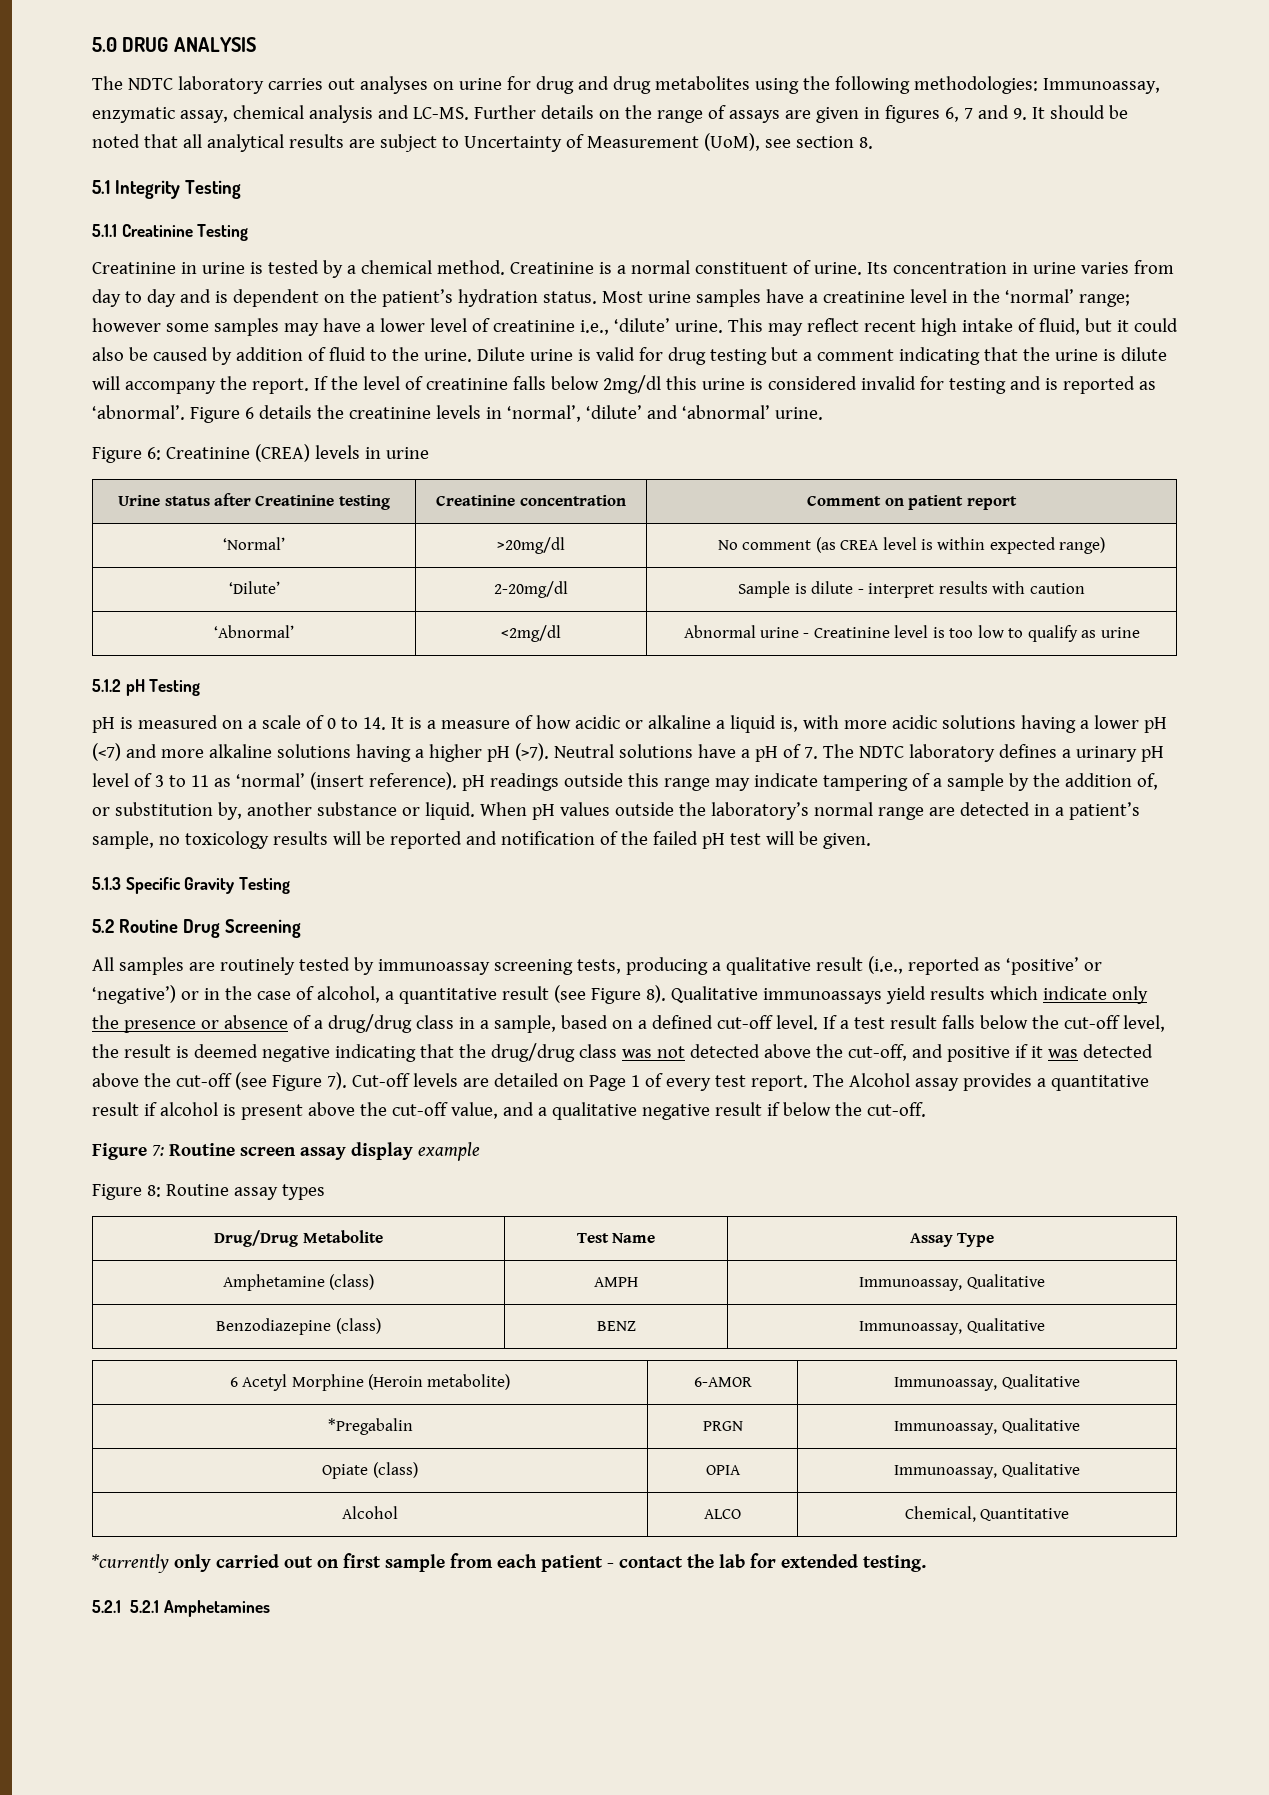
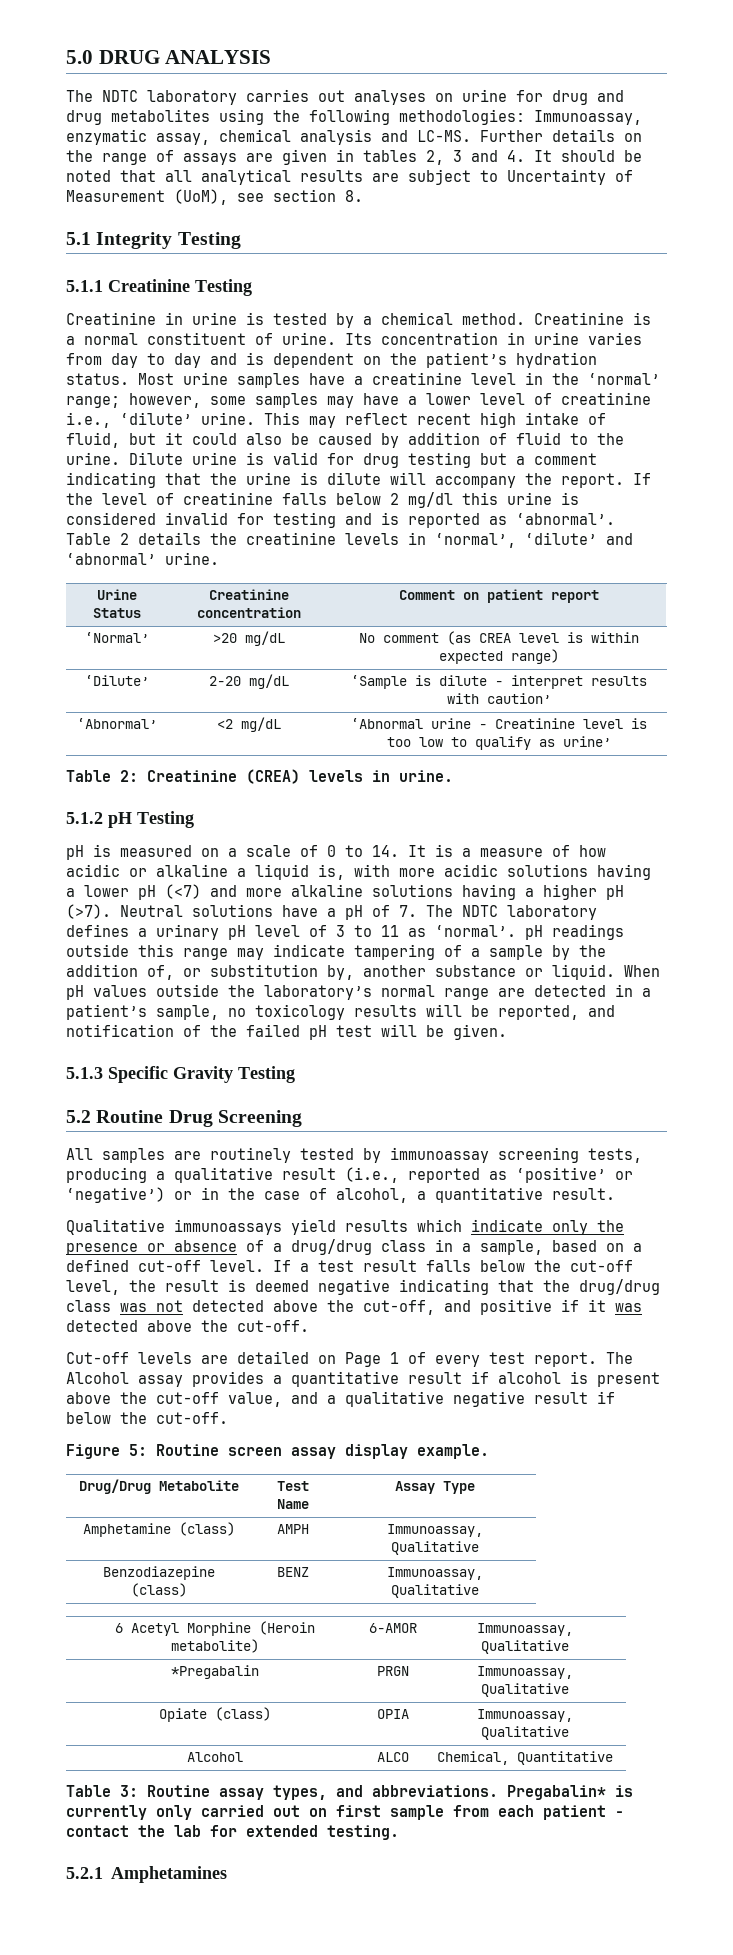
[884,105,1027,123] figures 6, 7 and 9. -> [363,150,525,165] tables 2, 3 and 4.
[92,318,161,332] however -> [129,393,201,408] however,
[602,375,661,394] 2mg/dl -> [390,492,453,508] 2 mg/dl
[189,407,254,423] Figure 6 -> [66,533,129,545] Table 2
[92,444,429,463] [118,493,390,510] // Figure 6: Creatinine (CREA) levels in urine // Urine status after Creatinine testing -> [96,589,137,600] [92,608,141,618] // Urine Status
[497,537,565,554] >20mg/dl -> [213,631,285,646] >20 mg/dL
[494,581,568,598] [738,581,791,598] 2-20mg/dl | Sample -> [209,674,289,689] [350,675,407,689] 2-20 mg/dL | ‘Sample
[1029,583,1085,594] caution -> [486,693,551,704] caution’
[501,625,561,642] [683,625,756,638] <2mg/dl | Abnormal -> [217,717,281,732] [350,718,423,729] <2 mg/dL | ‘Abnormal
[1100,627,1140,638] urine -> [563,736,611,747] [66,769,453,784] urine’ // Table 2: Creatinine (CREA) levels in urine.
[235,772,457,790] ‘normal’ (insert reference). -> [435,925,516,937] ‘normal’.
[389,831,462,849] reported -> [498,1005,579,1020] reported,
[501,985,666,1004] result (see Figure 8). -> [552,1188,615,1200] result. //
[175,1072,347,1091] cut-off (see Figure 7). -> [237,1320,309,1332] cut-off. //
[151,1145,164,1156] 7: -> [129,1444,147,1456] 5:
[417,1142,480,1161] [92,1184,325,1200] example // Figure 8: Routine assay types -> [417,1444,489,1459] example.
[91,1554,169,1573] *currently -> [66,1785,633,1800] [66,1805,147,1820] Table 3: Routine assay types, and abbreviations. Pregabalin* is currently
[130,1600,160,1613] 5.2.1 -> (103, 1873) none

